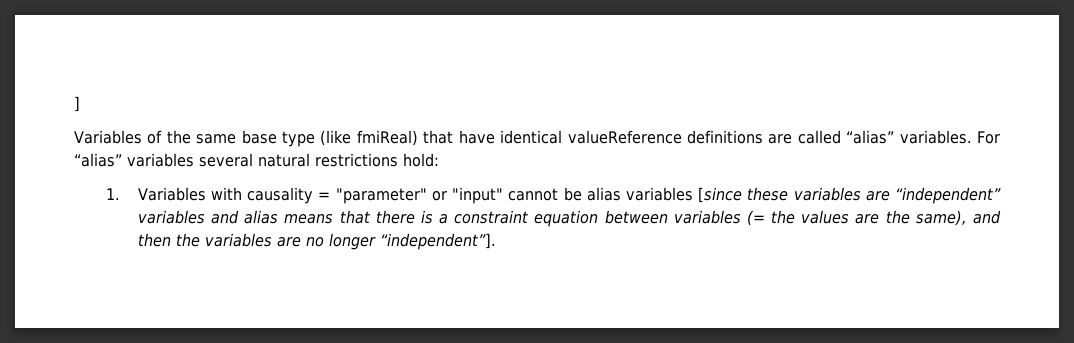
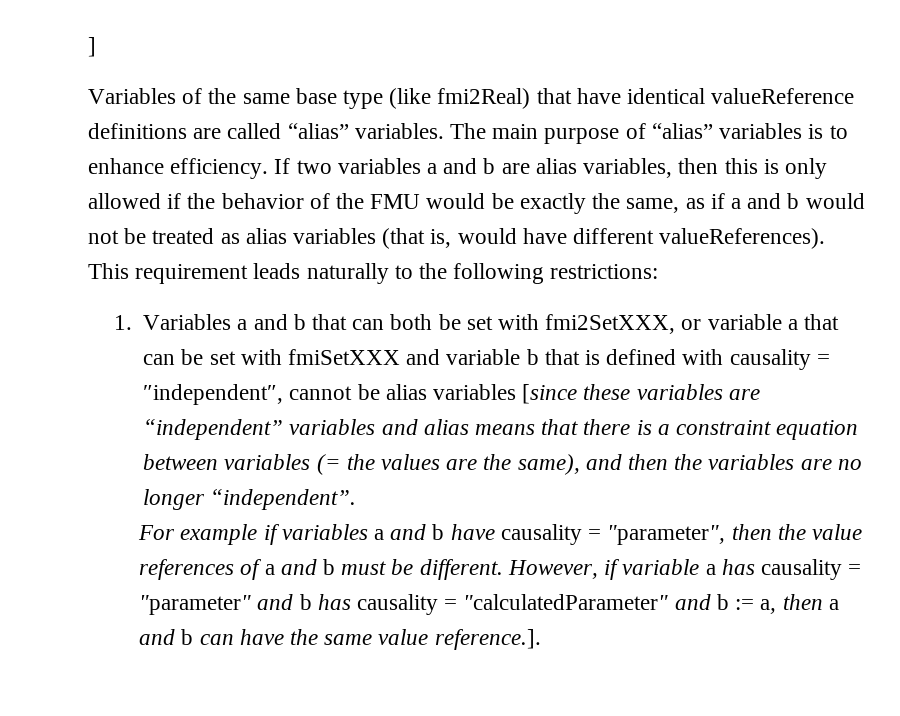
[356,130,418,146] fmiReal) -> [437,88,531,109] fmi2Real)
[976,131,1000,144] [74,153,439,167] [105,187,504,204] For “alias” variables several natural restrictions hold: // 1. Variables with causality = "parameter" or "input" -> [450,123,848,144] [88,158,827,179] [88,193,865,214] [88,228,826,249] [88,263,659,284] [113,314,840,334] [143,349,830,370] [143,384,284,405] The main purpose of “alias” variables is to enhance efficiency. If two variables a and b are alias variables, then this is only allowed if the behavior of the FMU would be exactly the same, as if a and b would not be treated as alias variables (that is, would have different valueReferences). This requirement leads naturally to the following restrictions: // 1. Variables a and b that can both be set with fmi2SetXXX, or variable a that can be set with fmiSetXXX and variable b that is defined with causality = ″independent″,
[379,233,496,250] “independent”]. -> [210,489,357,510] [138,524,862,545] [139,559,862,580] [139,594,839,615] [139,629,541,650] “independent”. // For example if variables a and b have causality = "parameter", then the value references of a and b must be different. However, if variable a has causality = "parameter" and b has causality = "calculatedParameter" and b := a, then a and b can have the same value reference.].

